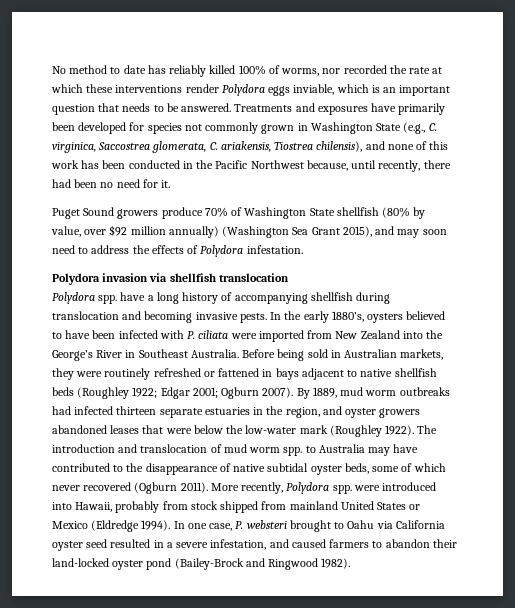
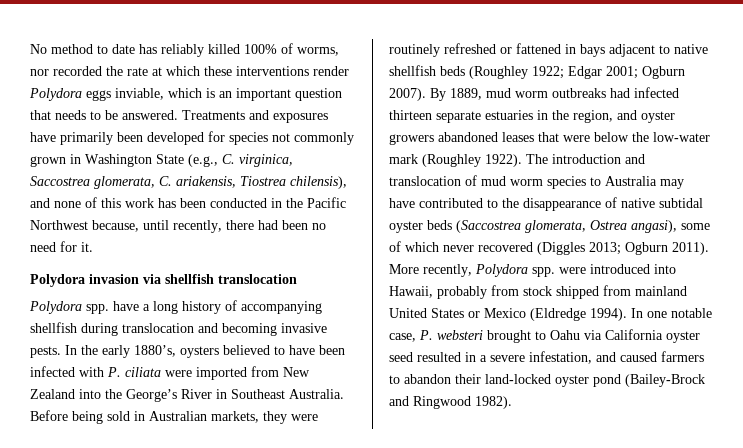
[52,207,426,219] [51,225,447,238] [52,245,303,257] // Puget Sound growers produce 70% of Washington State shellfish (80% by value, over $92 million annually) (Washington Sea Grant 2015), and may soon need to address the effects of Polydora infestation. -> (93, 247) none
[283,447,303,456] spp. -> [547,176,586,189] species
[344,463,369,474] beds, -> [427,220,677,233] beds (Saccostrea glomerata, Ostrea angasi),
[134,482,178,494] (Ogburn -> [537,242,668,255] (Diggles 2013; Ogburn
(207, 526) none -> [671,308,712,318] notable

